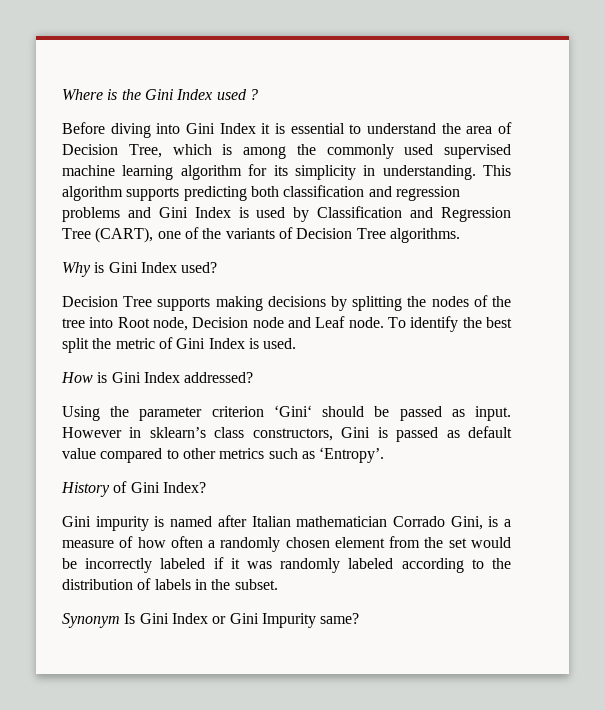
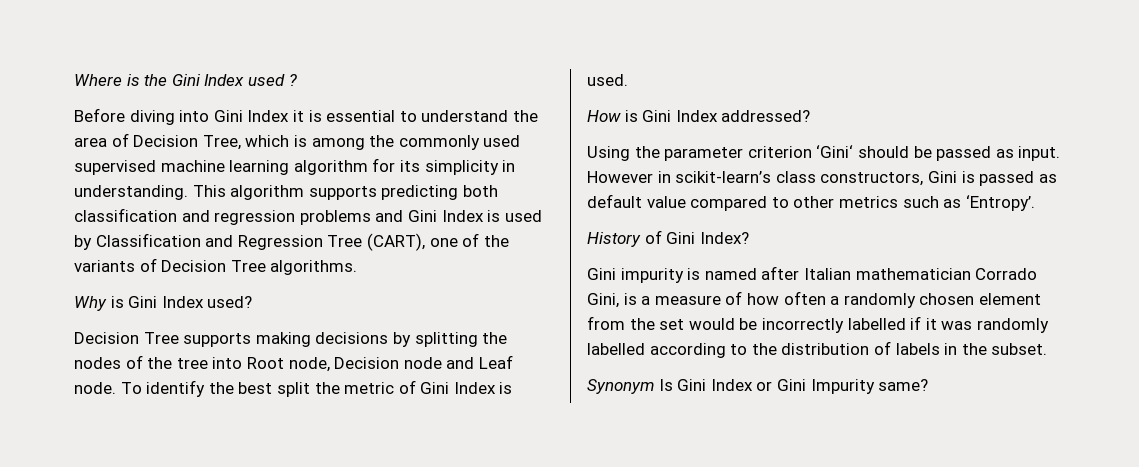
[149,427,206,438] sklearn’s -> [675,171,772,183] scikit-learn’s
[160,558,206,569] labeled -> [847,318,906,330] labelled
[348,558,394,569] labeled -> [587,343,645,355] labelled

